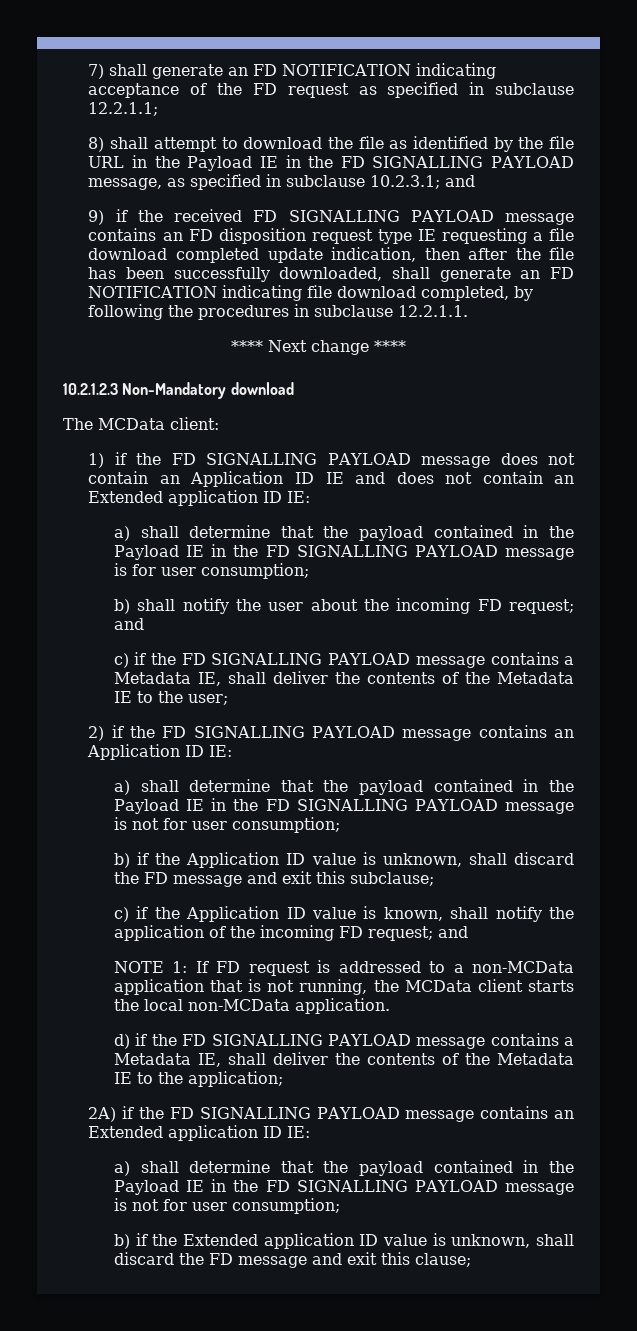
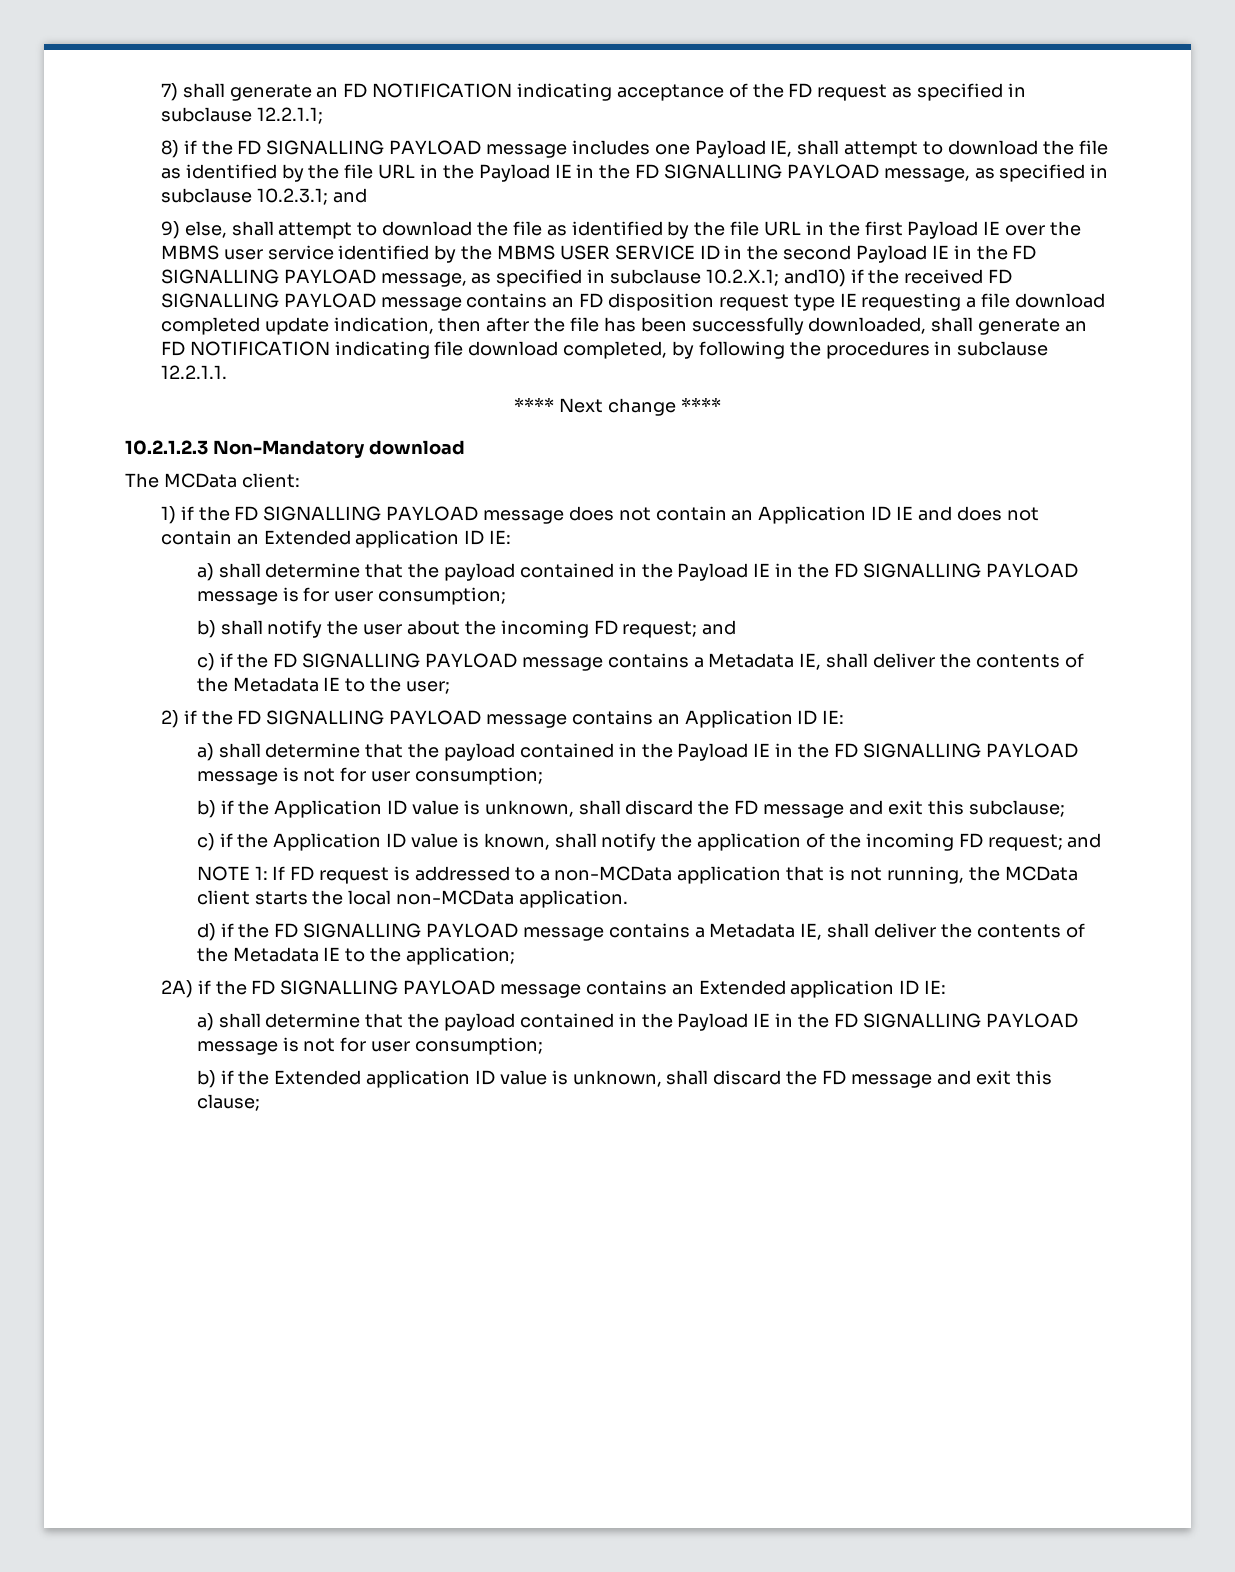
(105, 144) none -> [183,140,793,158] if the FD SIGNALLING PAYLOAD message includes one Payload IE,
(105, 217) none -> [184,221,1082,239] [160,245,1037,263] [160,269,846,287] else, shall attempt to download the file as identified by the file URL in the first Payload IE over the MBMS user service identified by the MBMS USER SERVICE ID in the second Payload IE in the FD SIGNALLING PAYLOAD message, as specified in subclause 10.2.X.1; and10)

